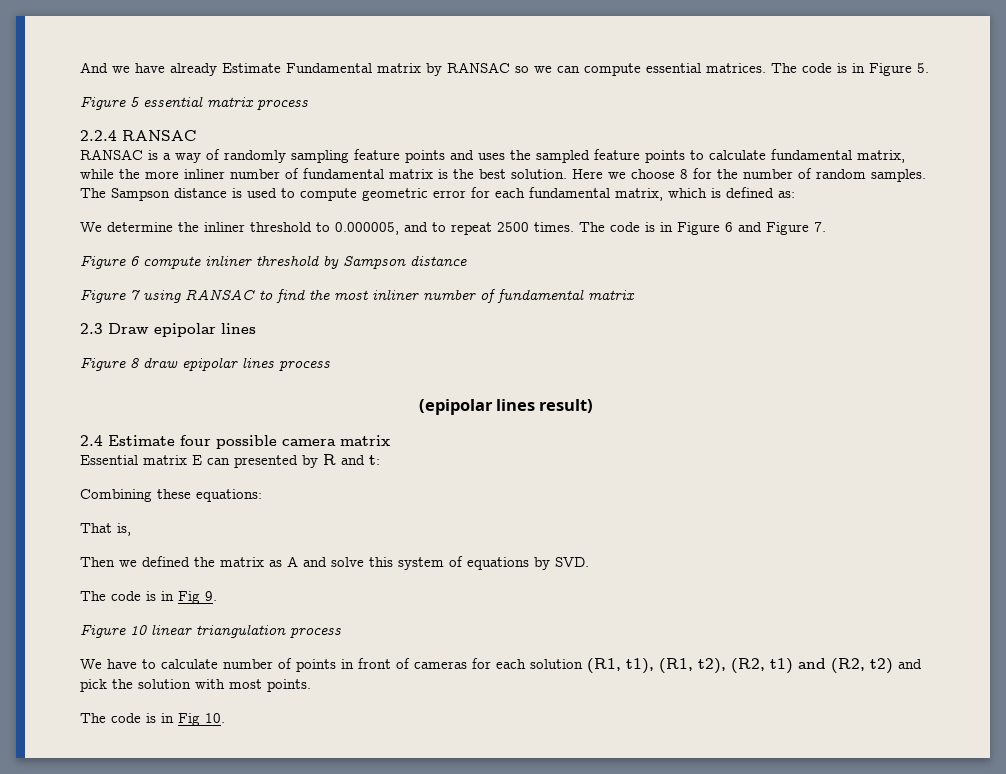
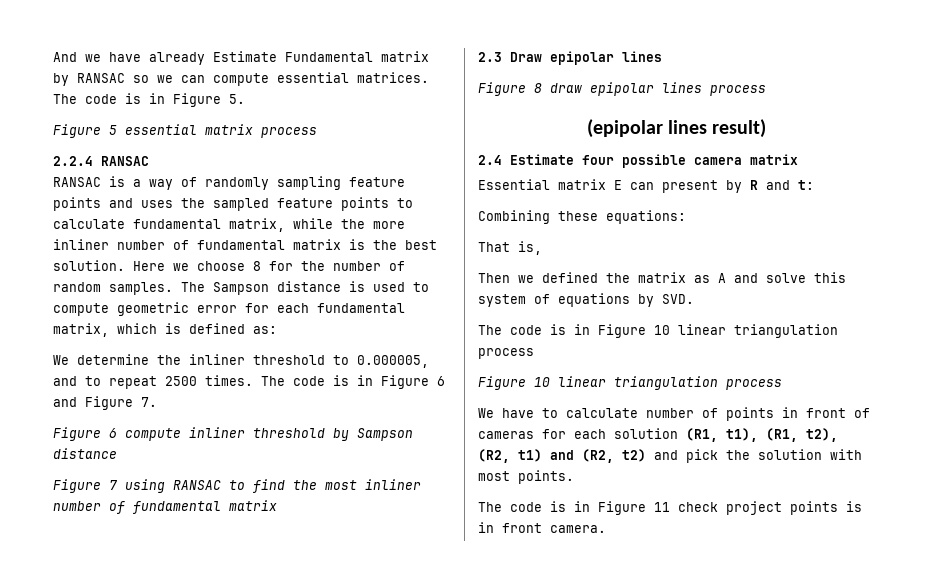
[234,455,298,468] presented -> [662,180,718,193] present
[178,591,217,604] Fig 9. -> [598,324,838,338] [478,348,534,359] Figure 10 linear triangulation process
[178,713,225,726] Fig 10. -> [598,501,862,515] [478,522,606,533] Figure 11 check project points is in front camera.

